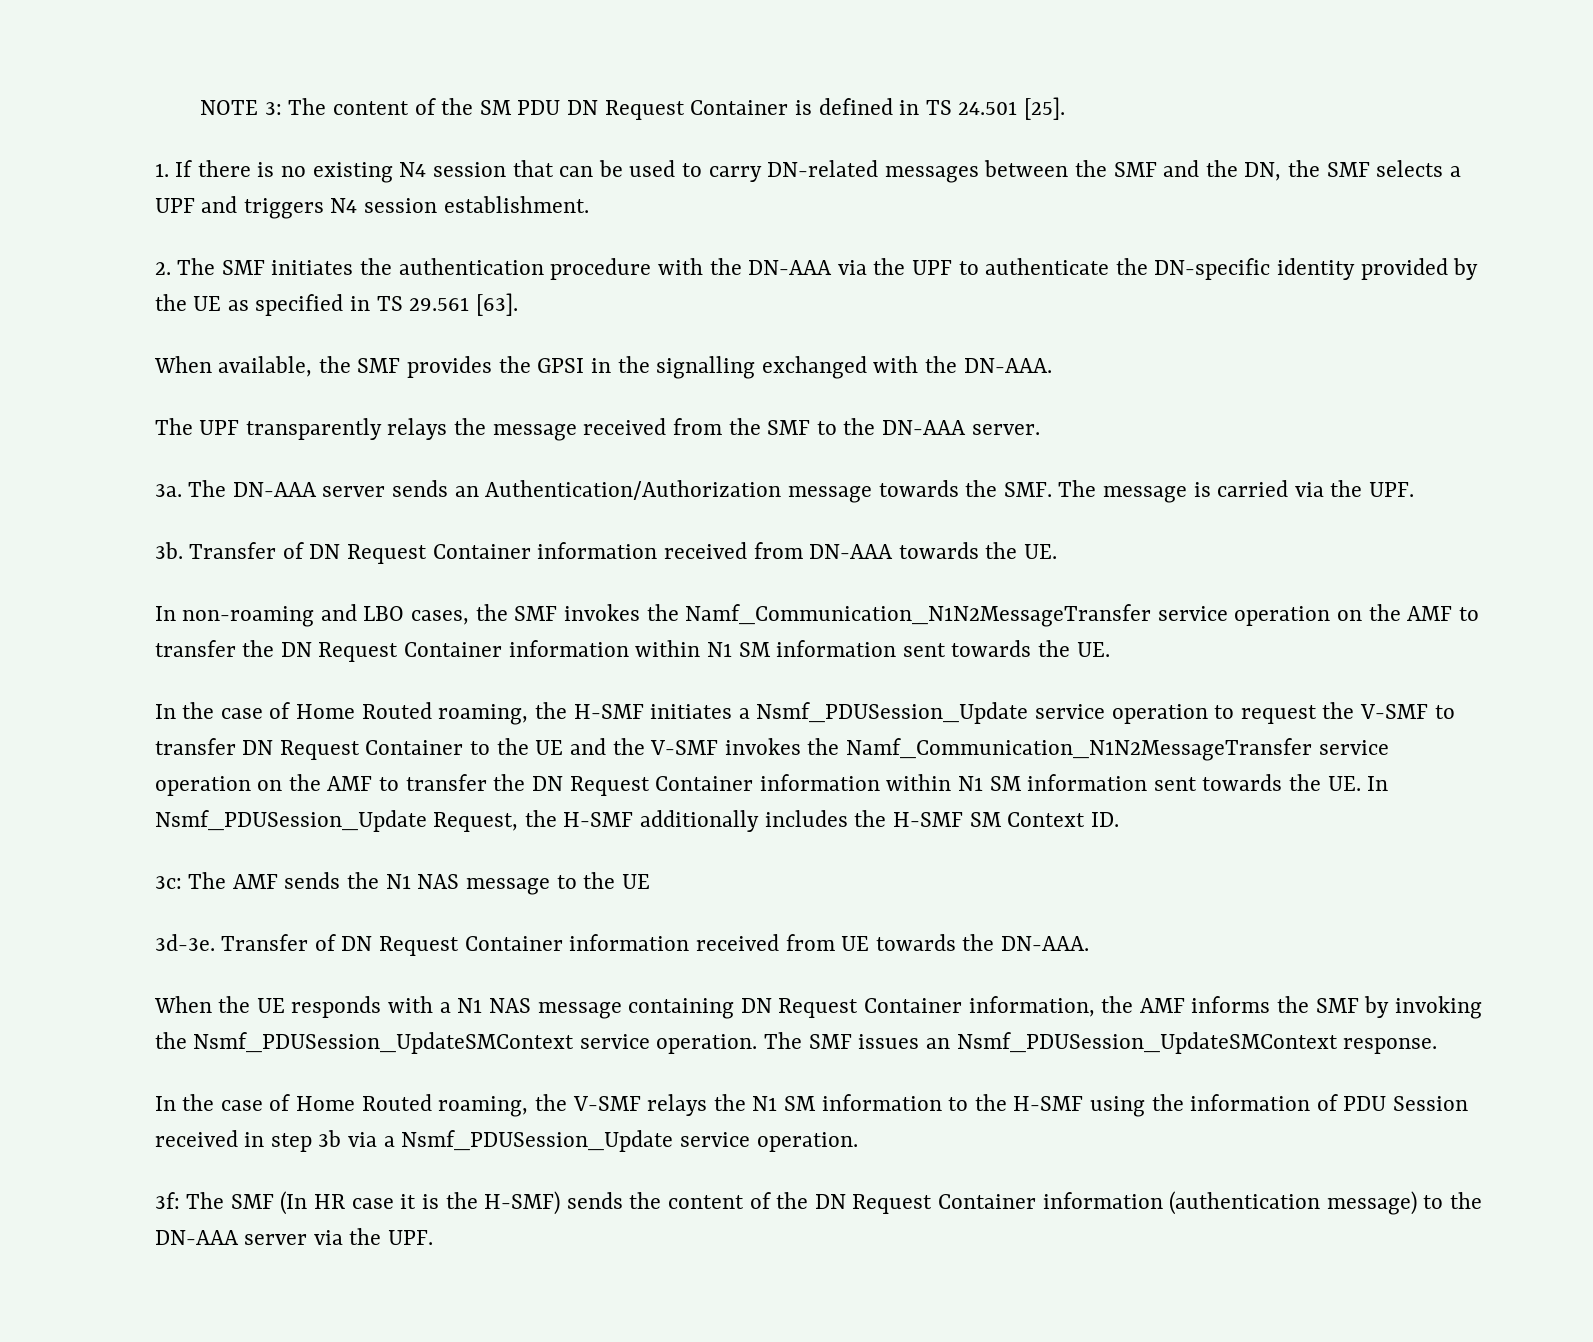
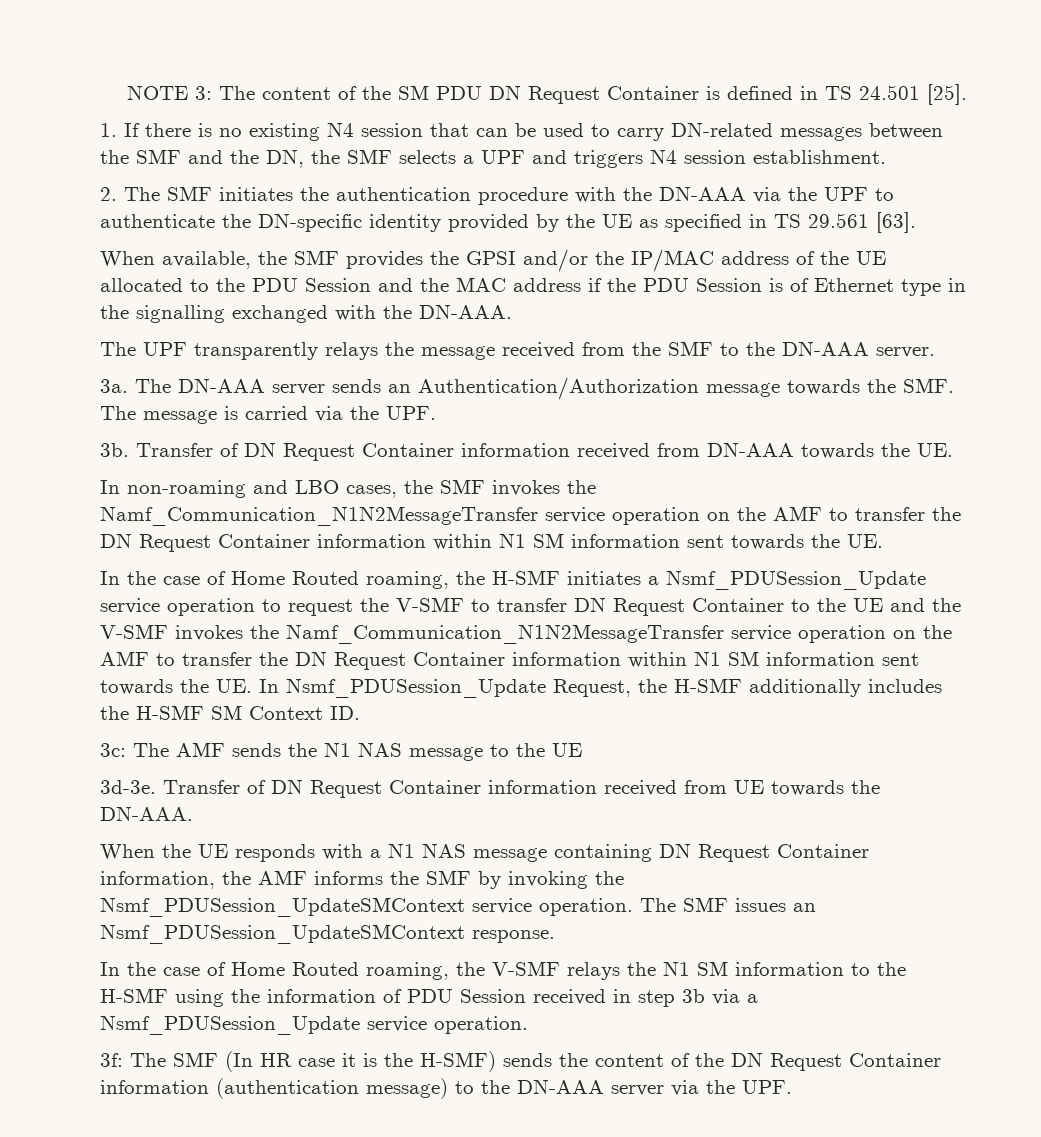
(585, 365) none -> [523,249,887,272] [100,277,942,296] and/or the IP/MAC address of the UE allocated to the PDU Session and the MAC address if the PDU Session is of Ethernet type

